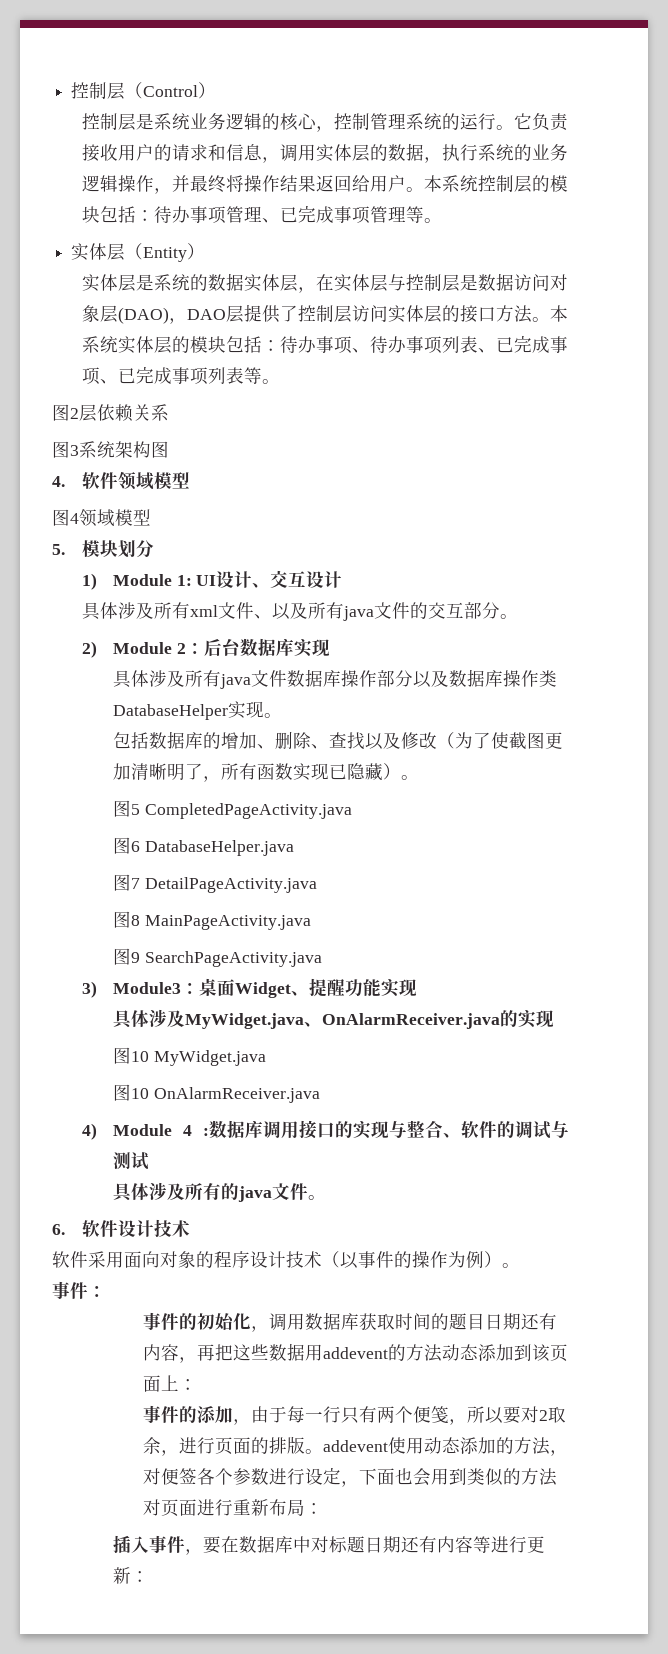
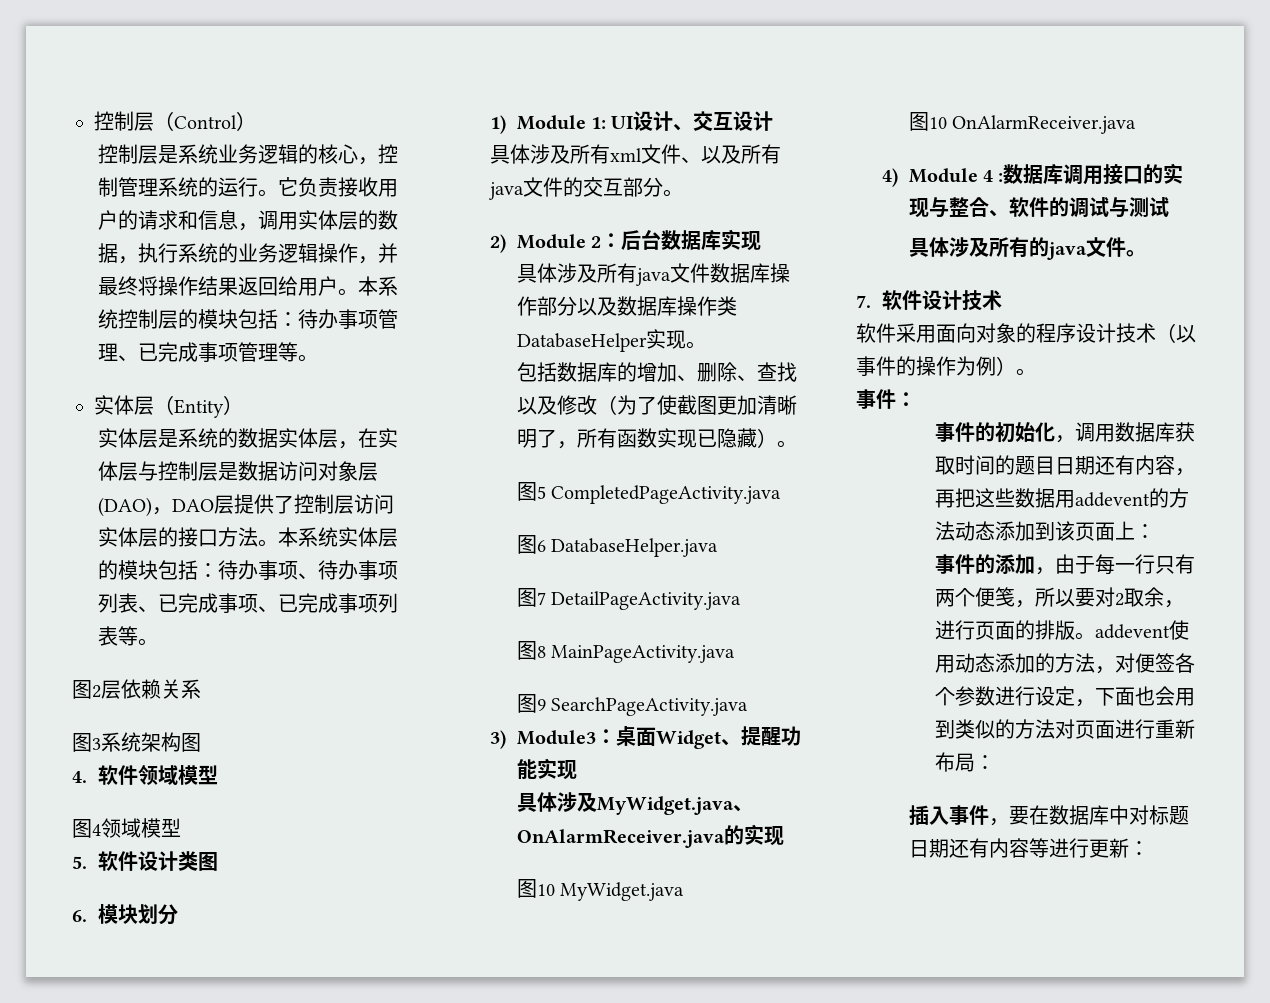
(65, 549) none -> [98,851,219,871] [72,910,87,922] 软件设计类图 // 6.
[52,1224,65,1235] 6. -> [856,295,871,308] 7.

